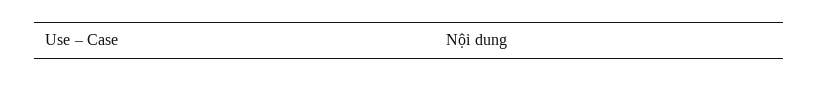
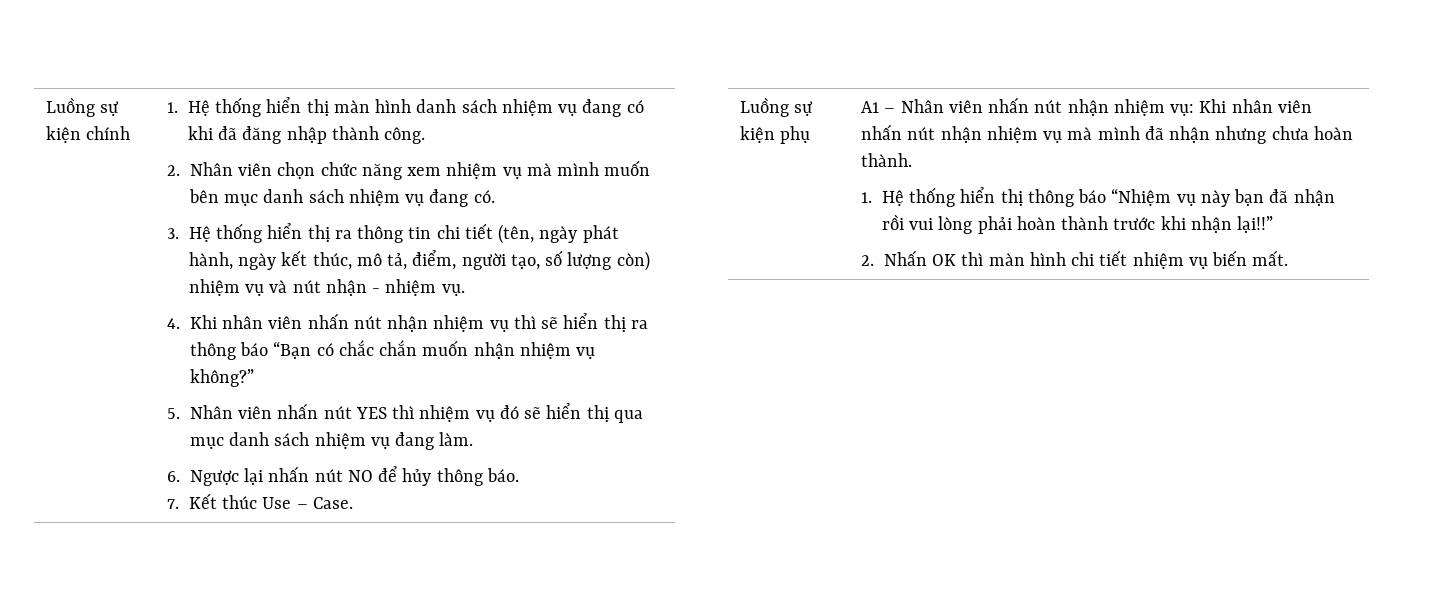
[45,34,119,45] [446,33,507,49] Use – Case | Nội dung -> [46,97,120,117] [46,126,131,143] [167,97,644,117] [187,126,426,144] [167,160,651,180] [188,189,495,207] [167,223,619,244] [188,250,650,271] [188,279,465,296] [167,313,649,332] [189,340,596,360] [189,369,254,387] [167,403,644,423] [189,432,474,450] [167,466,519,486] [167,493,353,509] [740,97,814,117] [740,126,811,144] [861,97,1312,116] [861,124,1353,144] [861,153,913,167] [861,187,1335,207] [881,214,1274,234] [861,250,1289,269] Luồng sự kiện chính | 1. Hệ thống hiển thị màn hình danh sách nhiệm vụ đang có khi đã đăng nhập thành công. // 2. Nhân viên chọn chức năng xem nhiệm vụ mà mình muốn bên mục danh sách nhiệm vụ đang có. // 3. Hệ thống hiển thị ra thông tin chi tiết (tên, ngày phát hành, ngày kết thúc, mô tả, điểm, người tạo, số lượng còn) nhiệm vụ và nút nhận - nhiệm vụ. // 4. Khi nhân viên nhấn nút nhận nhiệm vụ thì sẽ hiển thị ra thông báo “Bạn có chắc chắn muốn nhận nhiệm vụ không?” // 5. Nhân viên nhấn nút YES thì nhiệm vụ đó sẽ hiển thị qua mục danh sách nhiệm vụ đang làm. // 6. Ngược lại nhấn nút NO để hủy thông báo. // 7. Kết thúc Use – Case. // Luồng sự kiện phụ | A1 – Nhân viên nhấn nút nhận nhiệm vụ: Khi nhân viên nhấn nút nhận nhiệm vụ mà mình đã nhận nhưng chưa hoàn thành. // 1. Hệ thống hiển thị thông báo “Nhiệm vụ này bạn đã nhận rồi vui lòng phải hoàn thành trước khi nhận lại!!” // 2. Nhấn OK thì màn hình chi tiết nhiệm vụ biến mất.

